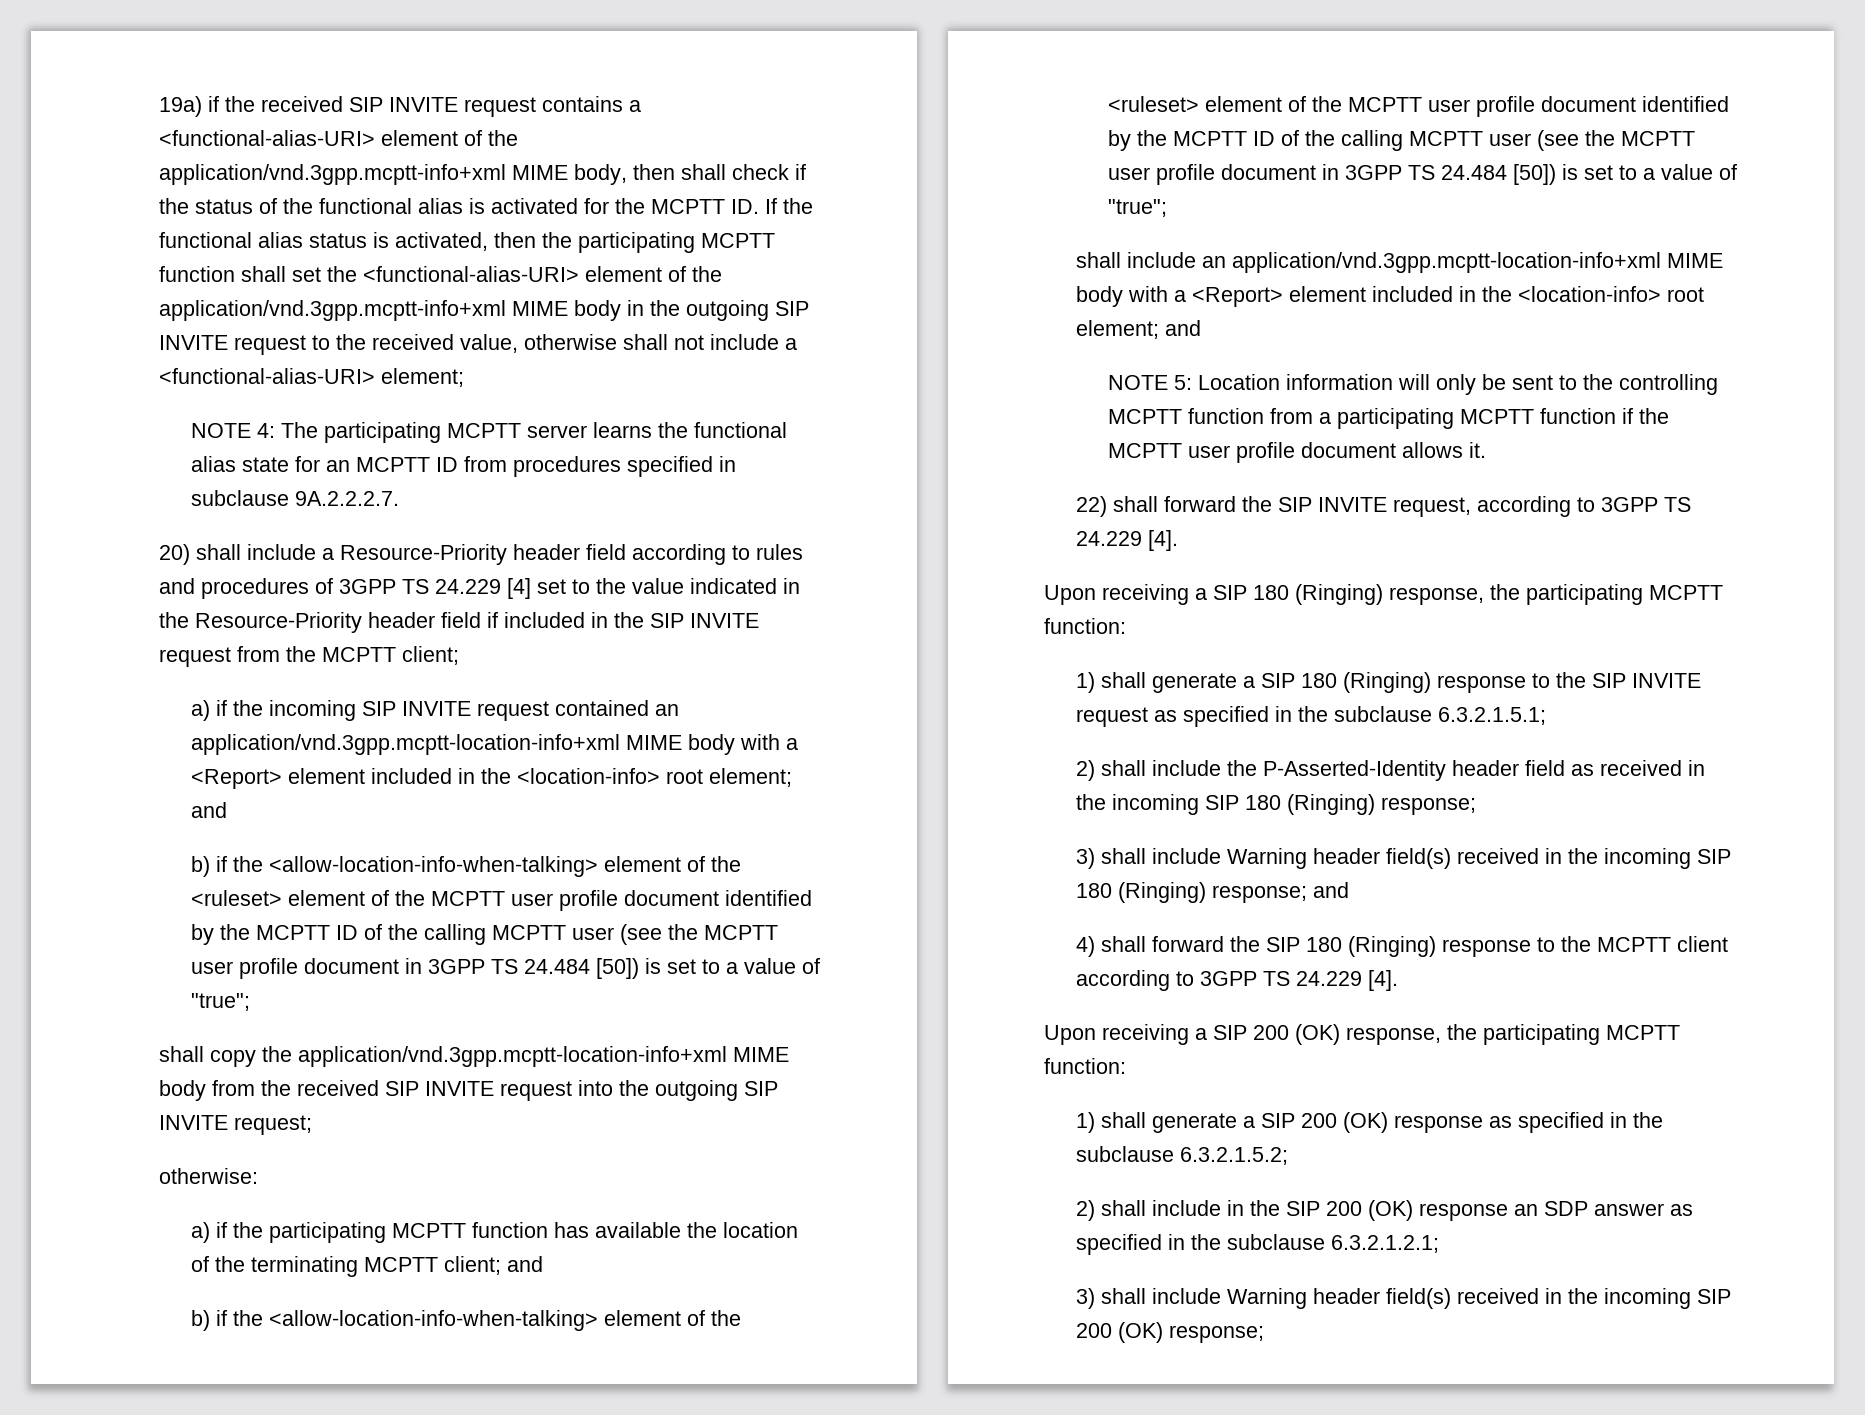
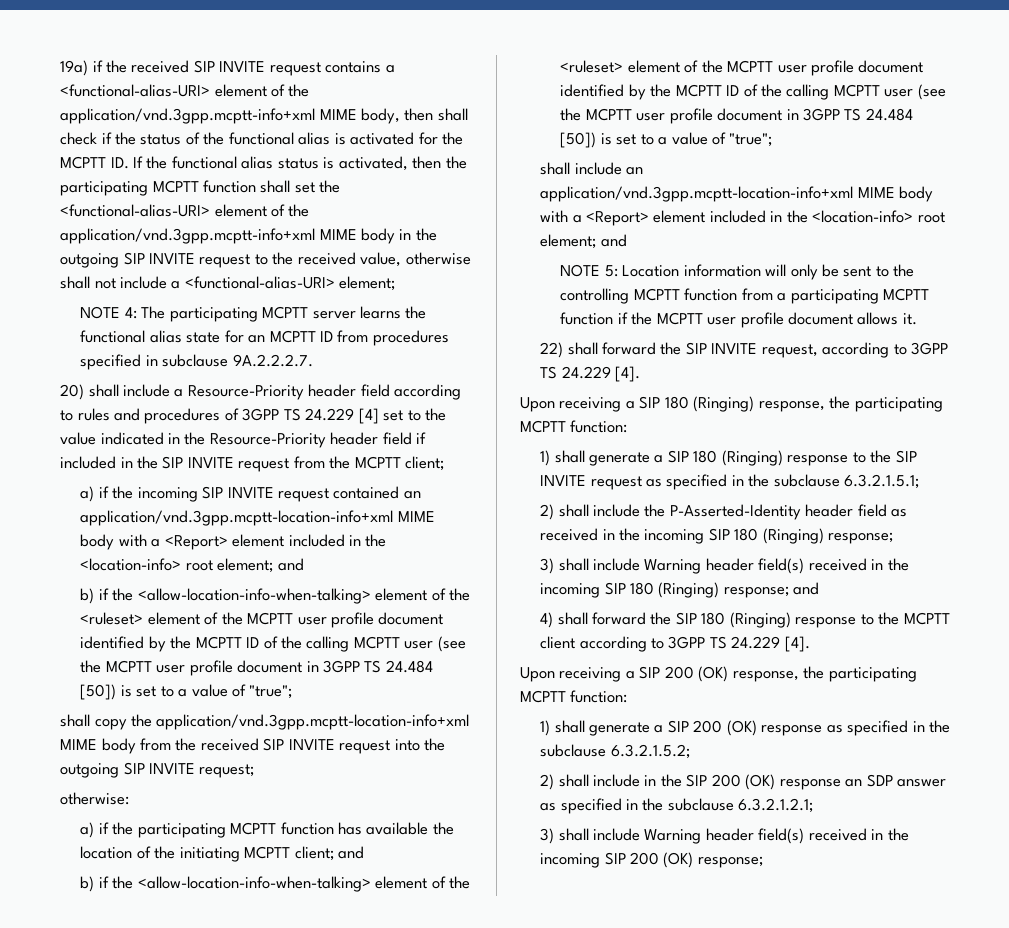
[251,1256,359,1277] terminating -> [179,847,240,862] initiating

